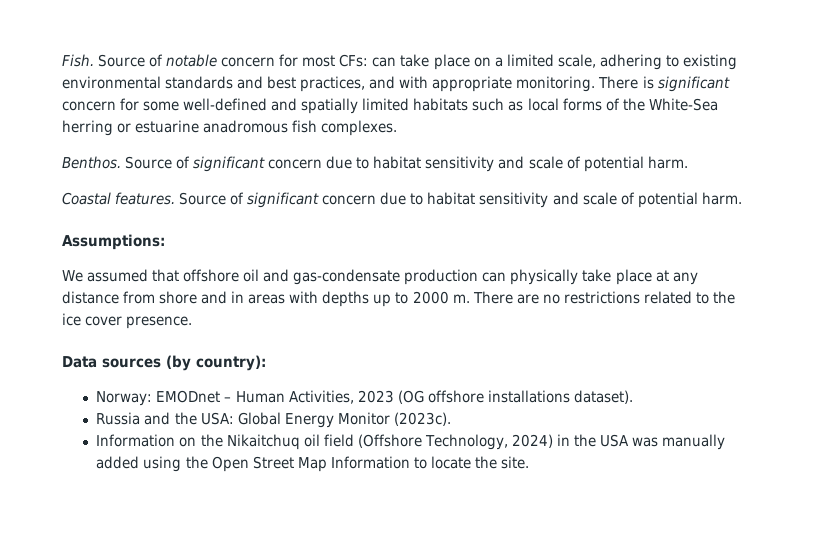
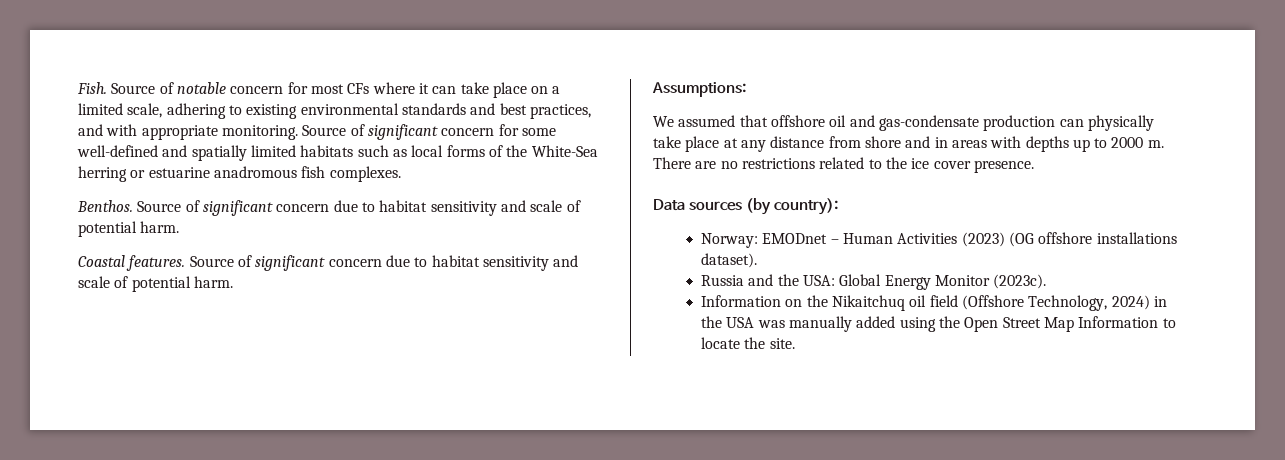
[339,54,369,67] CFs: -> [347,82,429,94] CFs where it
[598,76,654,89] There is -> [302,124,365,136] Source of
[288,390,394,404] Activities, 2023 -> [897,232,1005,247] Activities (2023)

